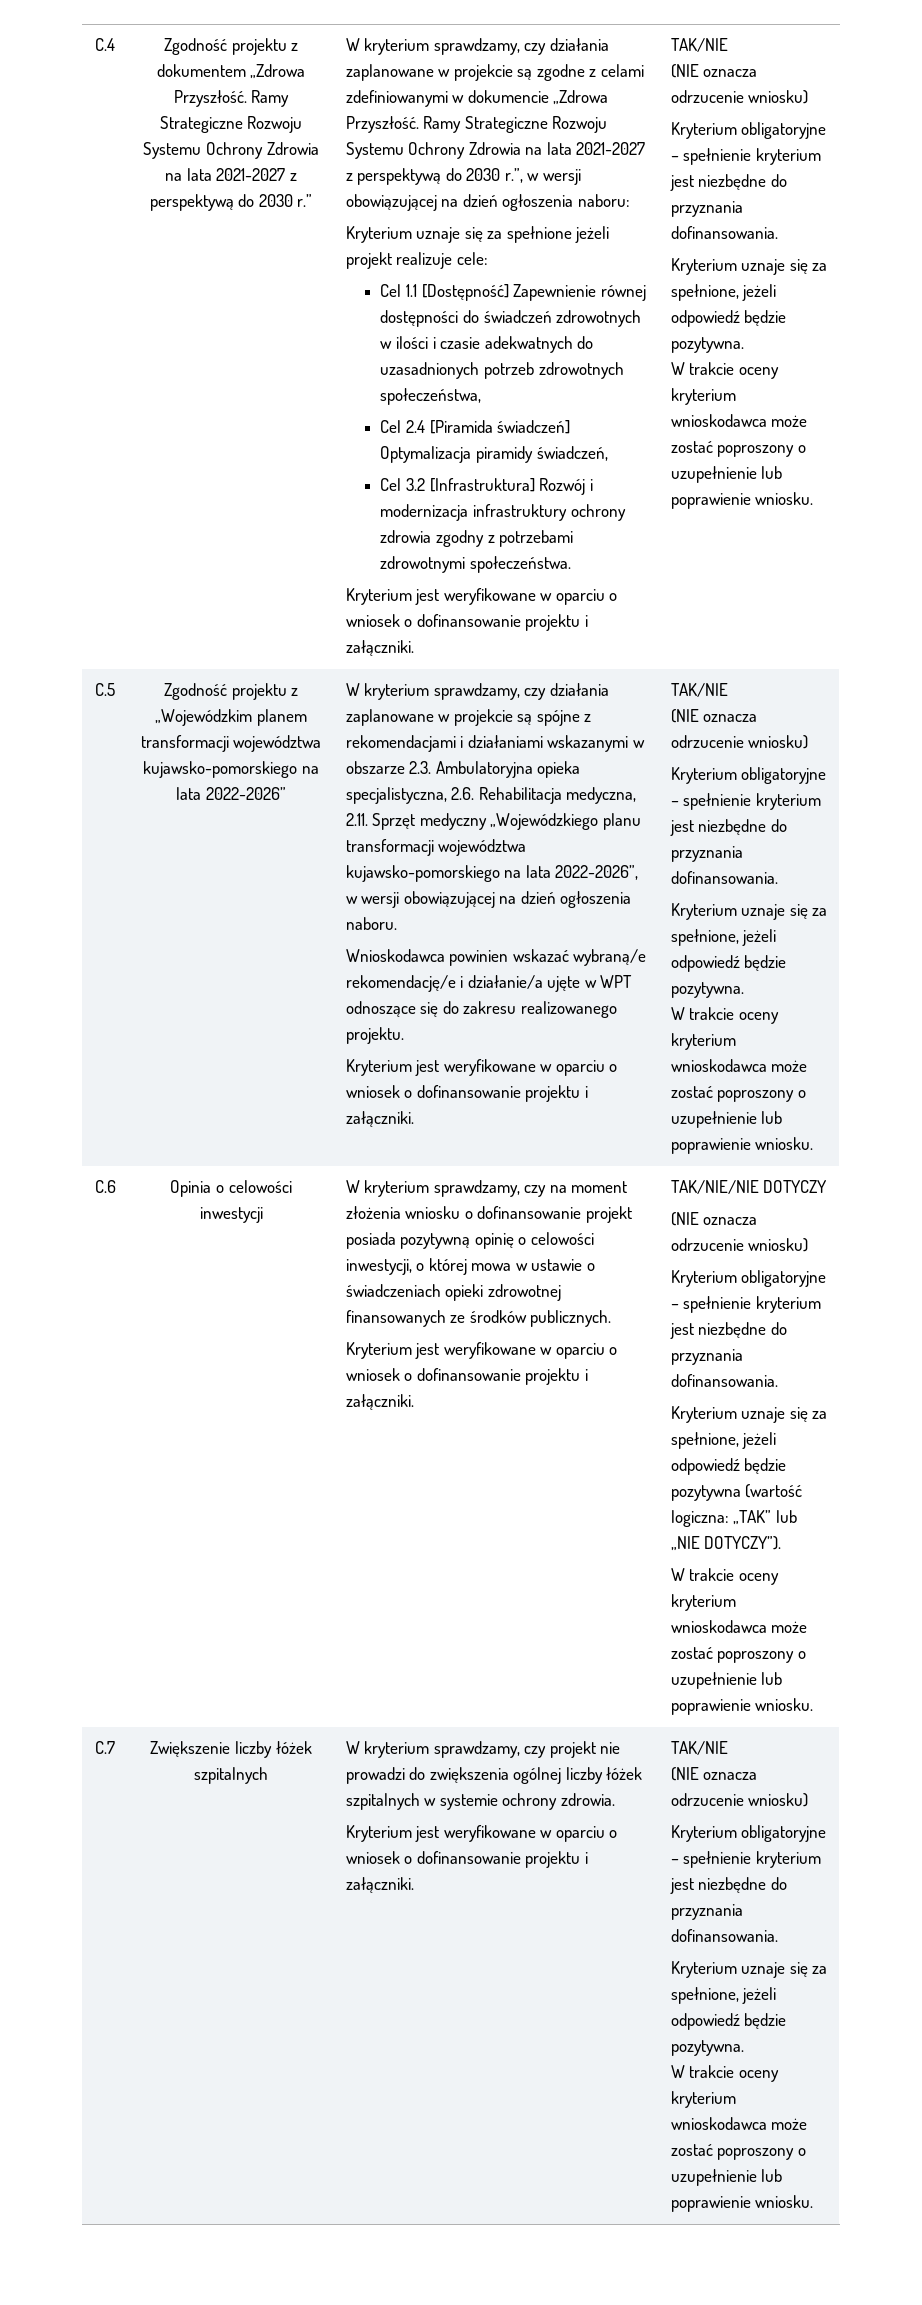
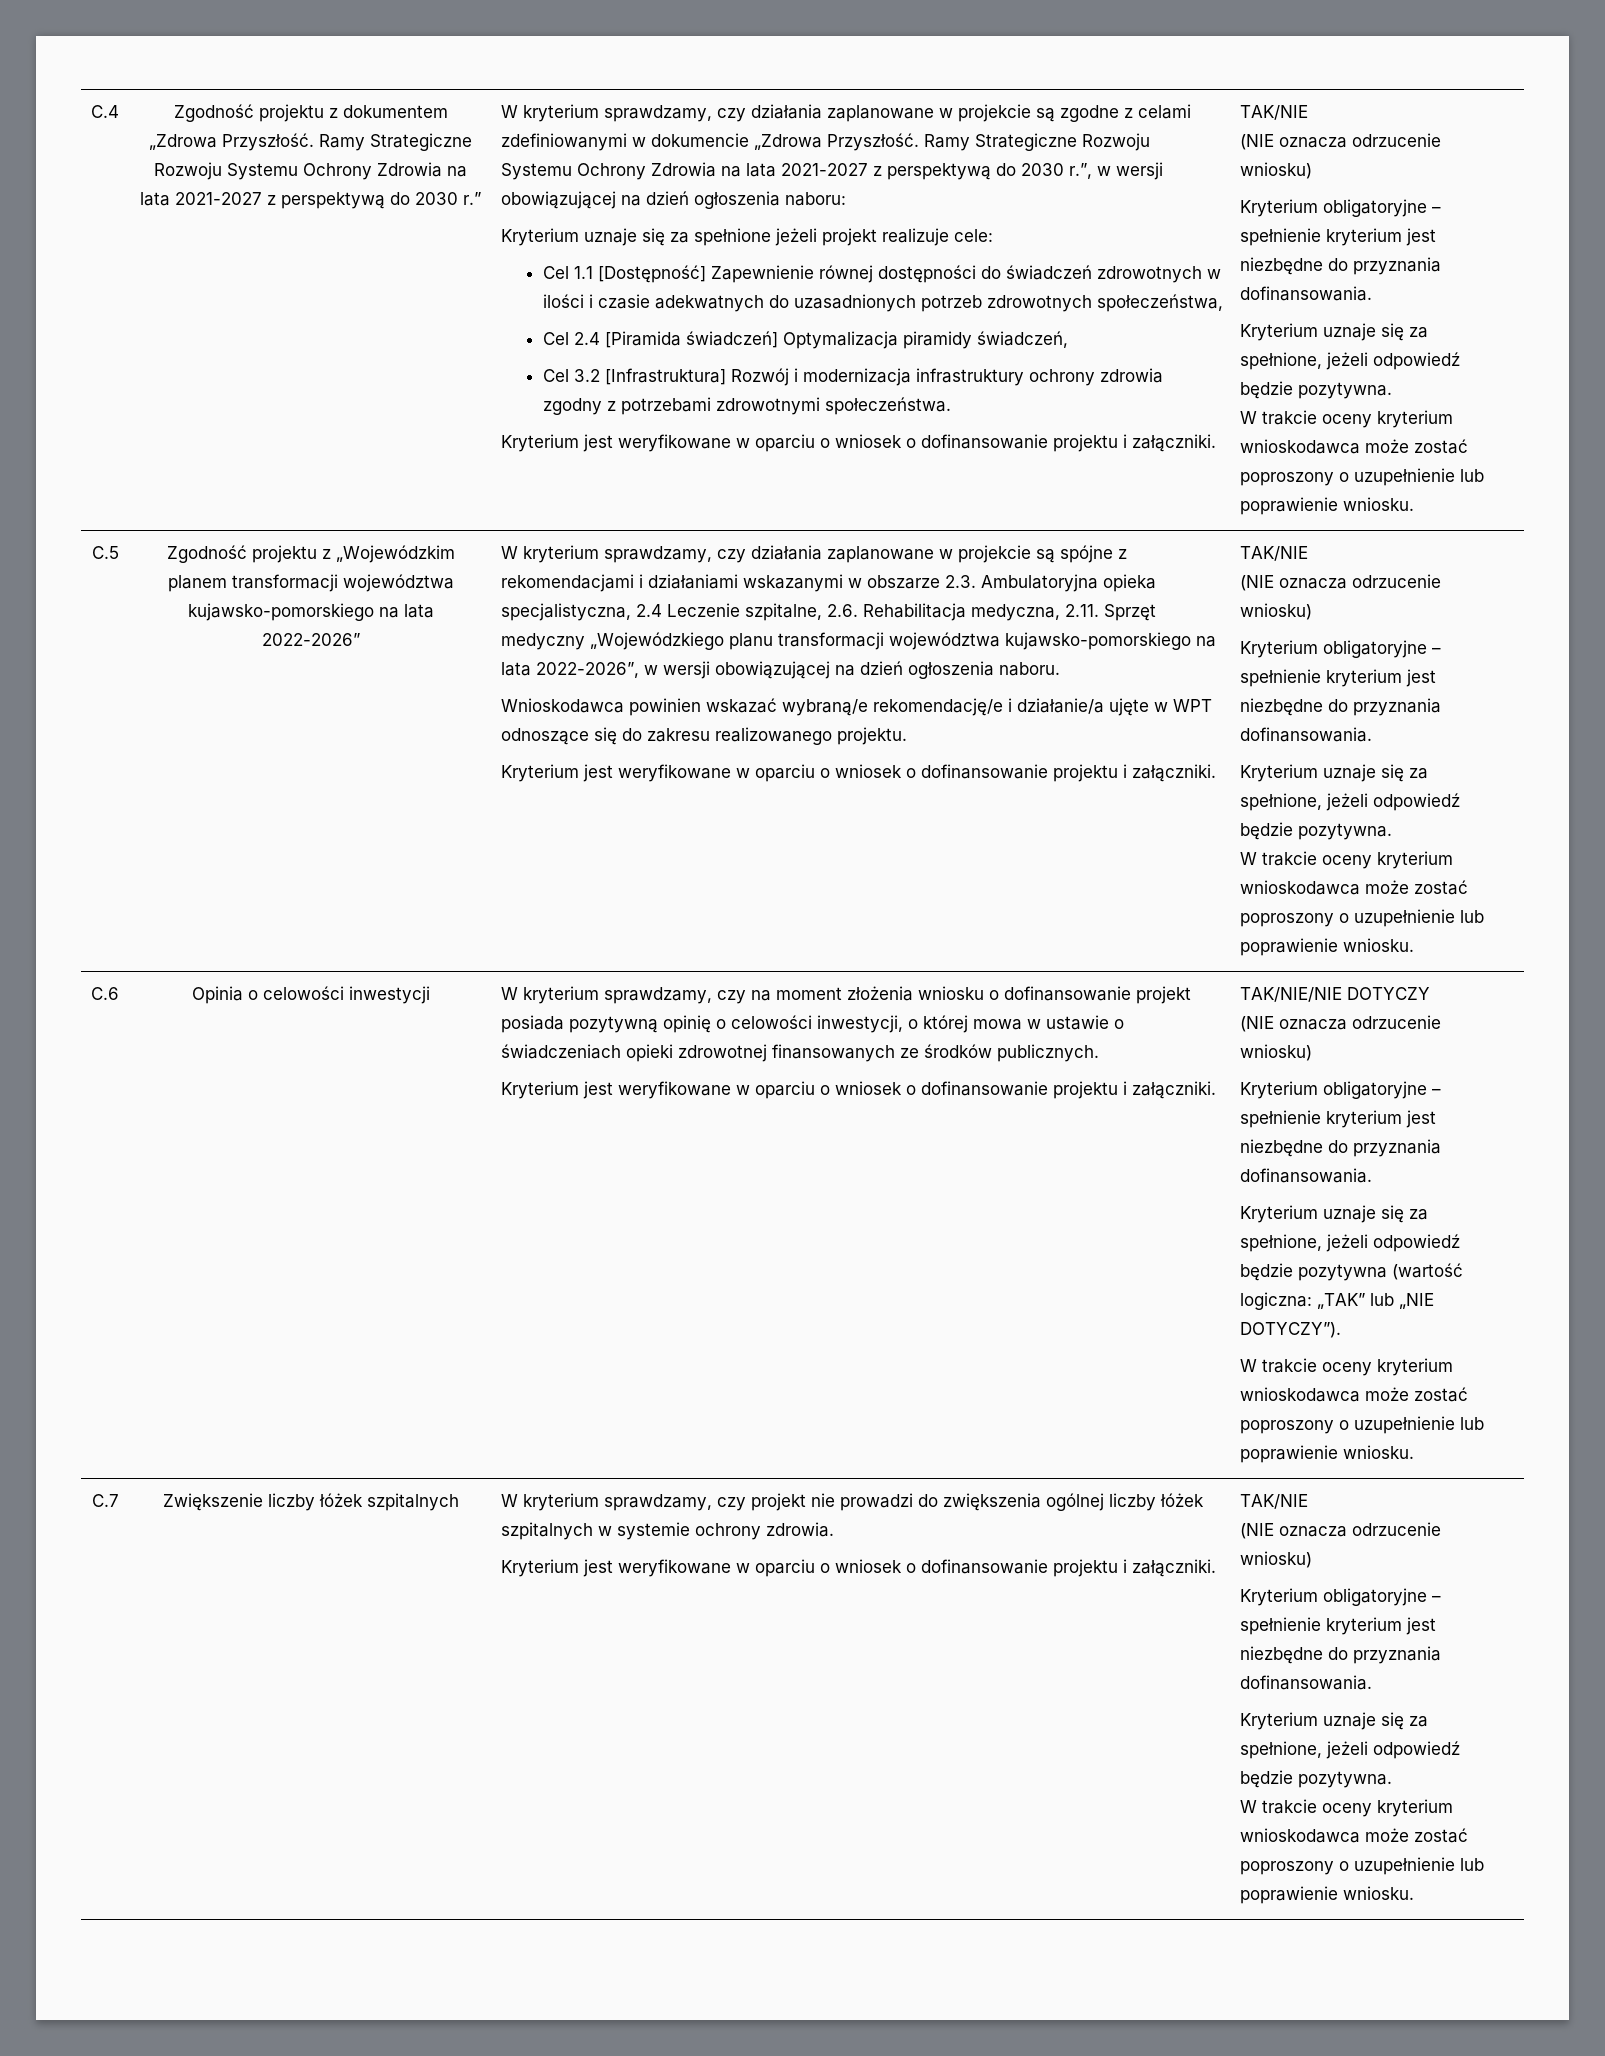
(447, 795) none -> [636,603,823,621] 2.4 Leczenie szpitalne,

